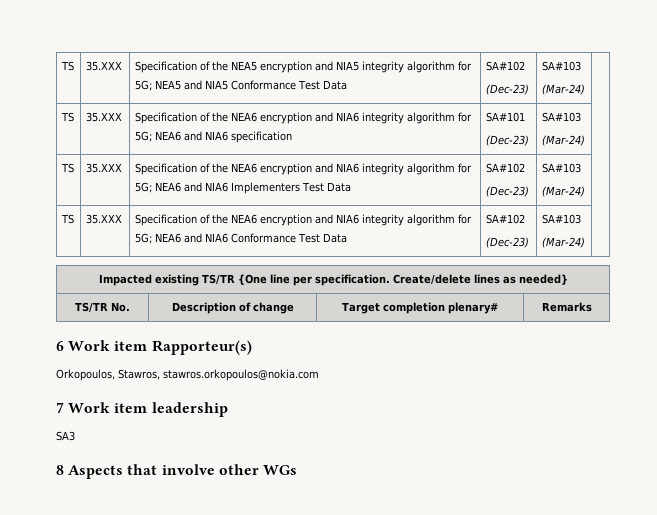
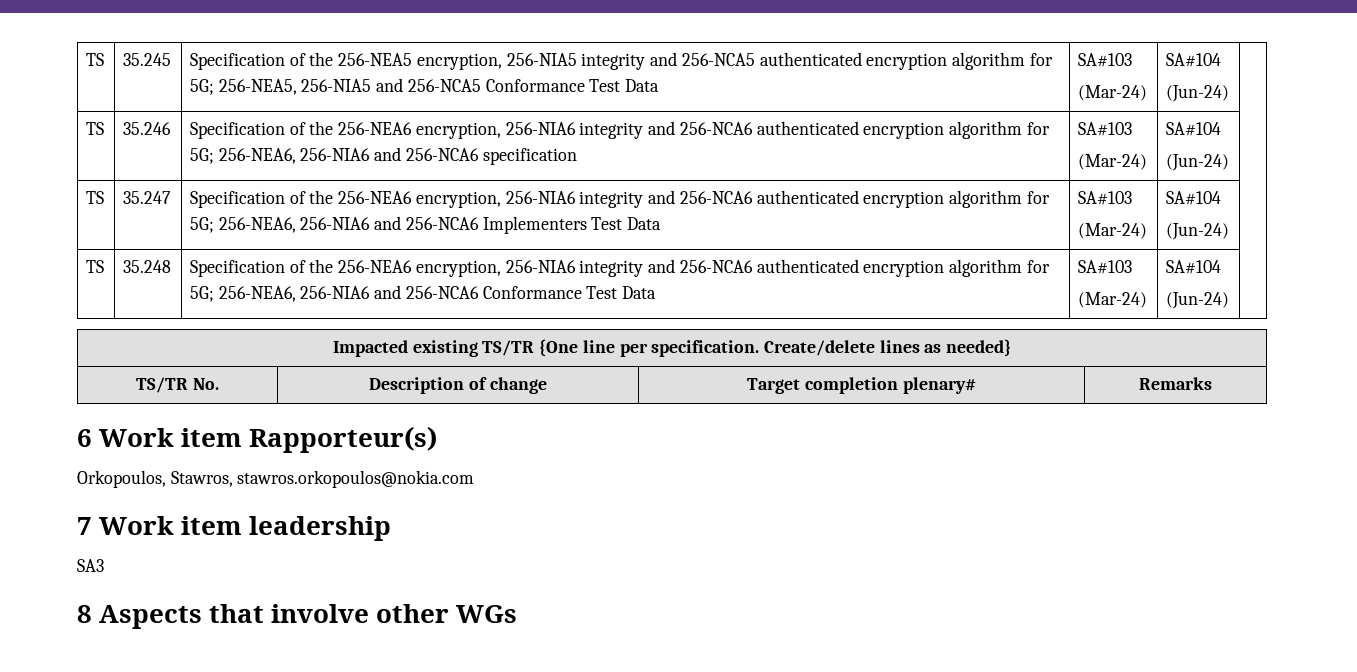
[60,61,74,71] [85,61,122,71] [134,61,472,73] [134,80,347,91] [485,61,525,71] [485,84,529,95] [541,61,581,71] [541,84,585,95] [60,112,74,122] [85,112,122,122] [134,112,472,124] [134,131,228,142] TS | 35.XXX | Specification of the NEA5 encryption and NIA5 integrity algorithm for 5G; NEA5 and NIA5 Conformance Test Data | SA#102 // (Dec-23) | SA#103 // (Mar-24) | // TS | 35.XXX | Specification of the NEA6 encryption and NIA6 integrity algorithm for 5G; NEA6 and NIA6 -> [86,53,105,66] [123,53,172,66] [190,52,1053,70] [190,78,660,95] [1078,53,1133,67] [1078,85,1148,101] [1166,53,1222,67] [1166,85,1230,102] [86,122,105,135] [123,122,172,135] [190,121,1050,139] [190,147,479,164] TS | 35.245 | Specification of the 256-NEA5 encryption, 256-NIA5 integrity and 256-NCA5 authenticated encryption algorithm for 5G; 256-NEA5, 256-NIA5 and 256-NCA5 Conformance Test Data | SA#103 // (Mar-24) | SA#104 // (Jun-24) | // TS | 35.246 | Specification of the 256-NEA6 encryption, 256-NIA6 integrity and 256-NCA6 authenticated encryption algorithm for 5G; 256-NEA6, 256-NIA6 and 256-NCA6
[485,112,525,122] [485,135,529,146] [541,112,581,122] [541,135,585,146] [60,163,74,173] [85,163,122,173] [134,163,472,175] [134,182,228,193] | SA#101 // (Dec-23) | SA#103 // (Mar-24) | // TS | 35.XXX | Specification of the NEA6 encryption and NIA6 integrity algorithm for 5G; NEA6 and NIA6 -> [1078,122,1133,136] [1078,154,1148,170] [1166,122,1222,136] [1166,154,1230,171] [86,191,105,204] [123,191,172,204] [190,190,1050,208] [190,216,479,233] | SA#103 // (Mar-24) | SA#104 // (Jun-24) | // TS | 35.247 | Specification of the 256-NEA6 encryption, 256-NIA6 integrity and 256-NCA6 authenticated encryption algorithm for 5G; 256-NEA6, 256-NIA6 and 256-NCA6
[485,163,525,173] [485,186,529,197] [541,163,581,173] [541,186,585,197] [60,214,74,224] [85,214,122,224] [134,214,472,226] [134,233,347,244] [485,214,525,224] [485,237,529,248] [541,214,581,224] [541,237,585,248] | SA#102 // (Dec-23) | SA#103 // (Mar-24) | // TS | 35.XXX | Specification of the NEA6 encryption and NIA6 integrity algorithm for 5G; NEA6 and NIA6 Conformance Test Data | SA#102 // (Dec-23) | SA#103 // (Mar-24) -> [1078,191,1133,205] [1078,223,1148,239] [1166,191,1222,205] [1166,223,1230,240] [86,260,105,273] [123,260,172,273] [190,259,1050,277] [190,285,657,302] [1078,260,1133,274] [1078,292,1148,308] [1166,260,1222,274] [1166,292,1230,309] | SA#103 // (Mar-24) | SA#104 // (Jun-24) | // TS | 35.248 | Specification of the 256-NEA6 encryption, 256-NIA6 integrity and 256-NCA6 authenticated encryption algorithm for 5G; 256-NEA6, 256-NIA6 and 256-NCA6 Conformance Test Data | SA#103 // (Mar-24) | SA#104 // (Jun-24)

